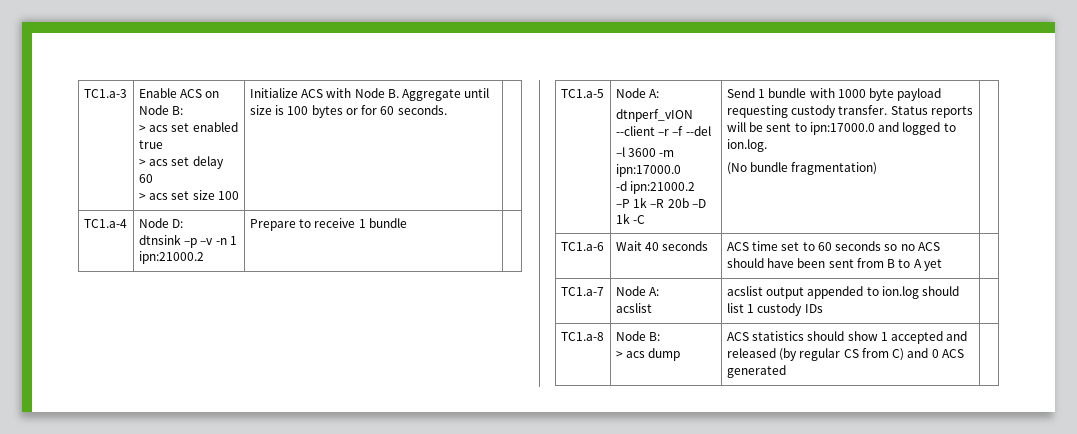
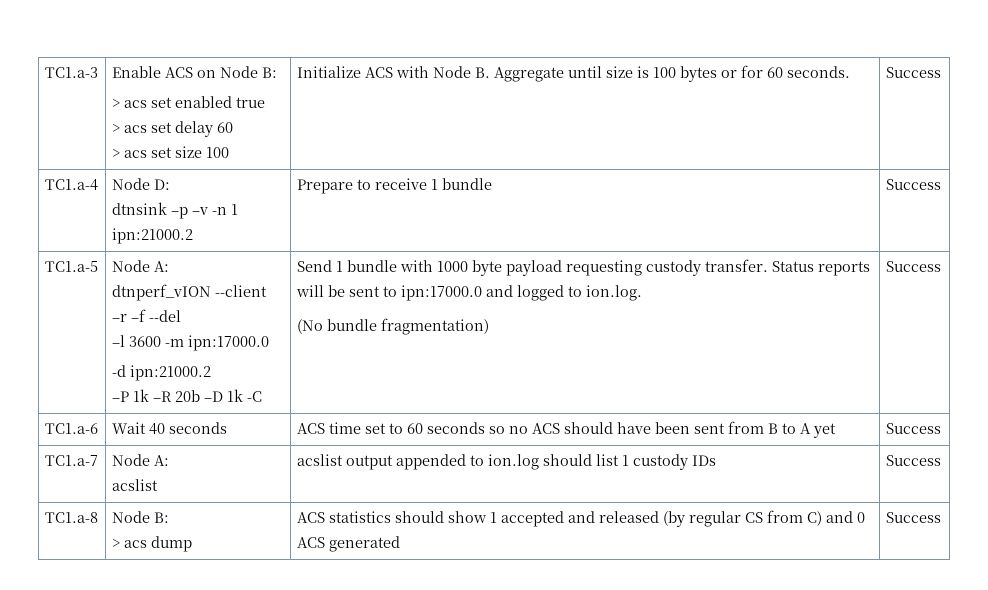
(447, 110) none -> [885,67,941,78] Success
(407, 223) none -> [885,179,941,190] Success
(878, 168) none -> [885,261,941,272] Success
(942, 265) none -> [885,423,941,434] Success
(823, 308) none -> [885,455,941,466] Success
(786, 371) none -> [885,512,941,523] Success

